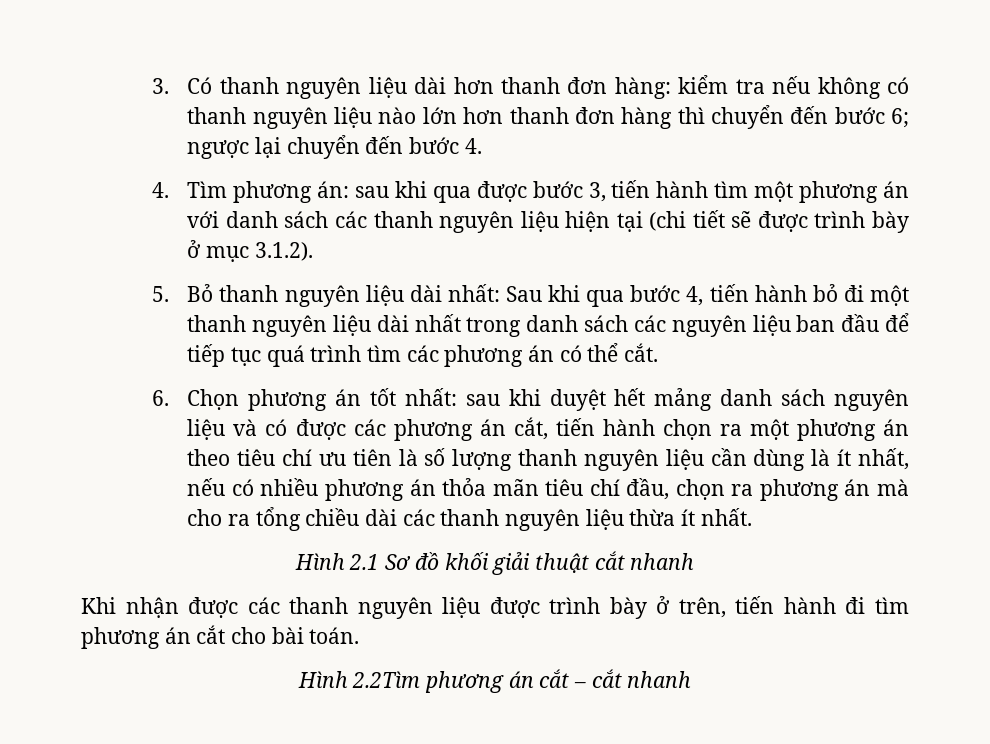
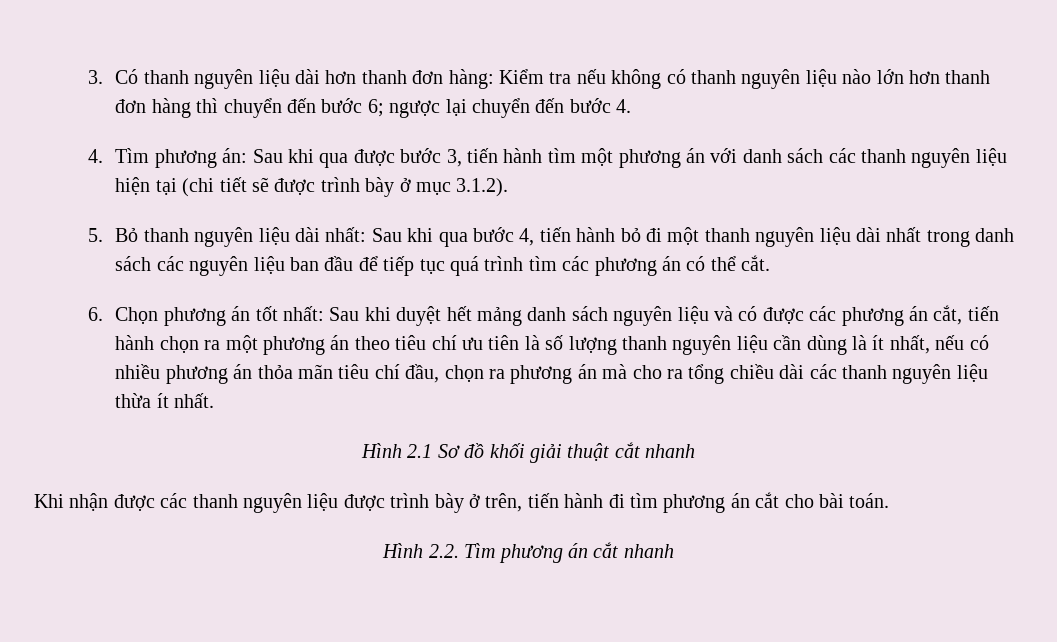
[678,75,729,94] kiểm -> [499,69,545,84] Kiểm
[355,186,390,198] sau -> [252,149,283,163] Sau
[465,394,500,406] sau -> [329,307,360,321] Sau
[352,669,622,693] 2.2Tìm phương án cắt – cắt -> [428,542,619,563] 2.2. Tìm phương án cắt

